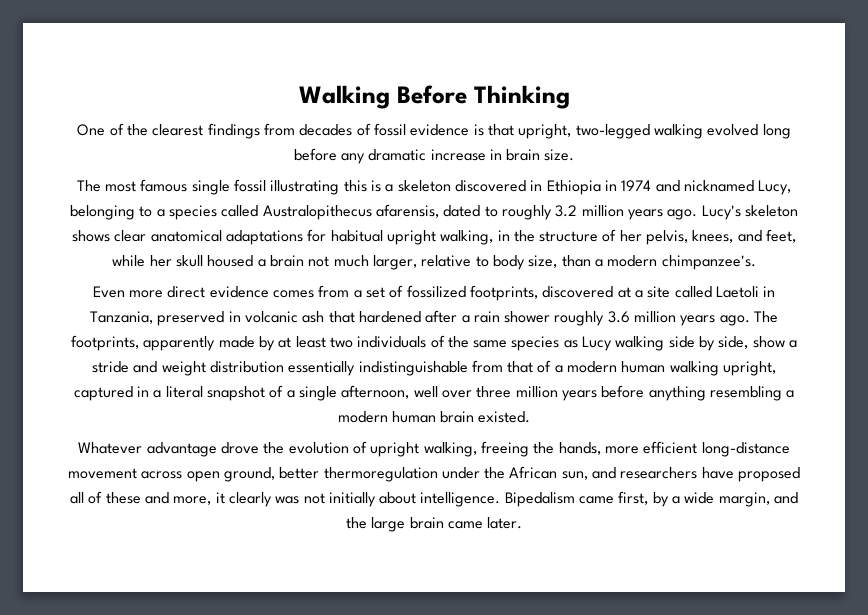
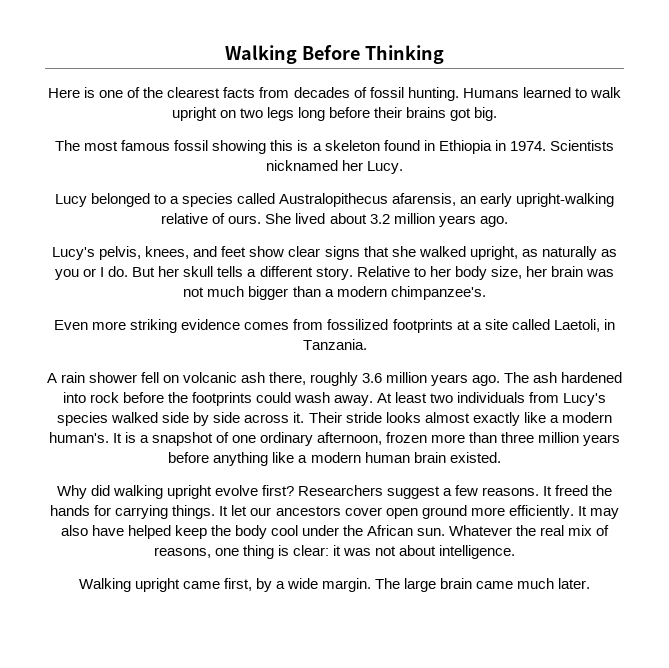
[77,124,106,136] One -> [48,87,124,98] Here is one
[207,123,260,139] findings -> [223,87,256,98] facts
[410,124,791,139] [293,148,575,164] evidence is that upright, two-legged walking evolved long before any dramatic increase in brain size. -> [407,87,621,101] [171,107,498,121] hunting. Humans learned to walk upright on two legs long before their brains got big.
[191,179,340,195] single fossil illustrating -> [174,140,267,154] fossil showing
[454,180,526,192] discovered -> [383,140,420,151] found
[621,180,792,195] [70,205,136,220] 1974 and nicknamed Lucy, belonging -> [509,140,614,151] [265,160,404,174] [54,193,150,207] 1974. Scientists nicknamed her Lucy. // Lucy belonged
[443,205,798,220] [71,229,797,245] [112,255,558,270] dated to roughly 3.2 million years ago. Lucy's skeleton shows clear anatomical adaptations for habitual upright walking, in the structure of her pelvis, knees, and feet, while her skull housed a brain not much larger, relative to body size, -> [460,193,615,207] [161,213,508,227] [52,246,617,260] [55,266,614,280] [183,286,289,300] an early upright-walking relative of ours. She lived about 3.2 million years ago. // Lucy's pelvis, knees, and feet show clear signs that she walked upright, as naturally as you or I do. But her skull tells a different story. Relative to her body size, her brain was not much bigger
[167,286,206,298] direct -> [130,319,178,333] striking
[353,285,776,301] [89,310,551,326] a set of fossilized footprints, discovered at a site called Laetoli in Tanzania, preserved in volcanic ash that hardened after a rain shower -> [327,319,615,333] [302,339,367,350] [46,372,306,385] fossilized footprints at a site called Laetoli, in Tanzania. // A rain shower fell on volcanic ash there,
[70,335,798,351] [91,360,777,376] [73,385,472,401] footprints, apparently made by at least two individuals of the same species as Lucy walking side by side, show a stride and weight distribution essentially indistinguishable from that of a modern human walking upright, captured in a literal snapshot of a single afternoon, well over -> [533,372,623,383] [62,392,607,406] [57,412,612,426] [48,432,498,446] ash hardened into rock before the footprints could wash away. At least two individuals from Lucy's species walked side by side across it. Their stride looks almost exactly like a modern human's. It is a snapshot of one ordinary afternoon, frozen more than
[709,386,782,401] resembling -> [272,452,295,463] like
[78,441,790,457] [67,466,801,482] [69,491,376,507] Whatever advantage drove the evolution of upright walking, freeing the hands, more efficient long-distance movement across open ground, better thermoregulation under the African sun, and researchers have proposed all of these and more, it clearly was not initially -> [56,485,613,499] [50,505,619,519] [60,525,610,539] [153,545,397,559] Why did walking upright evolve first? Researchers suggest a few reasons. It freed the hands for carrying things. It let our ancestors cover open ground more efficiently. It may also have helped keep the body cool under the African sun. Whatever the real mix of reasons, one thing is clear: it was not
[504,492,575,507] Bipedalism -> [78,578,180,592] // Walking upright
[718,492,799,507] [345,517,367,529] margin, and the -> [322,578,401,592] margin. The
(483, 525) none -> [517,578,555,589] much

